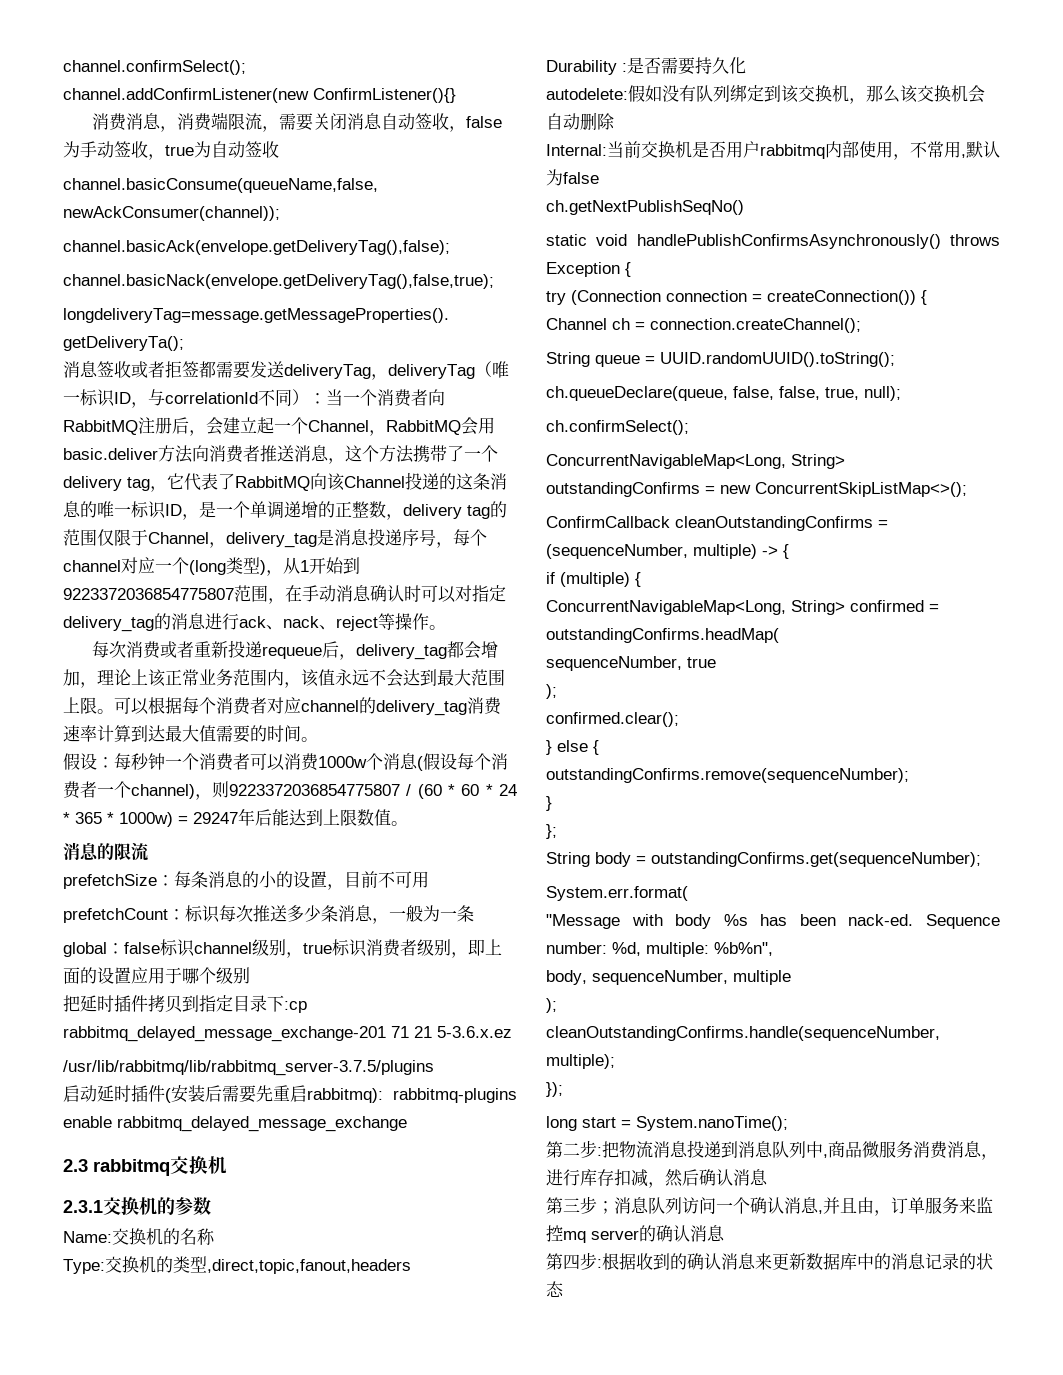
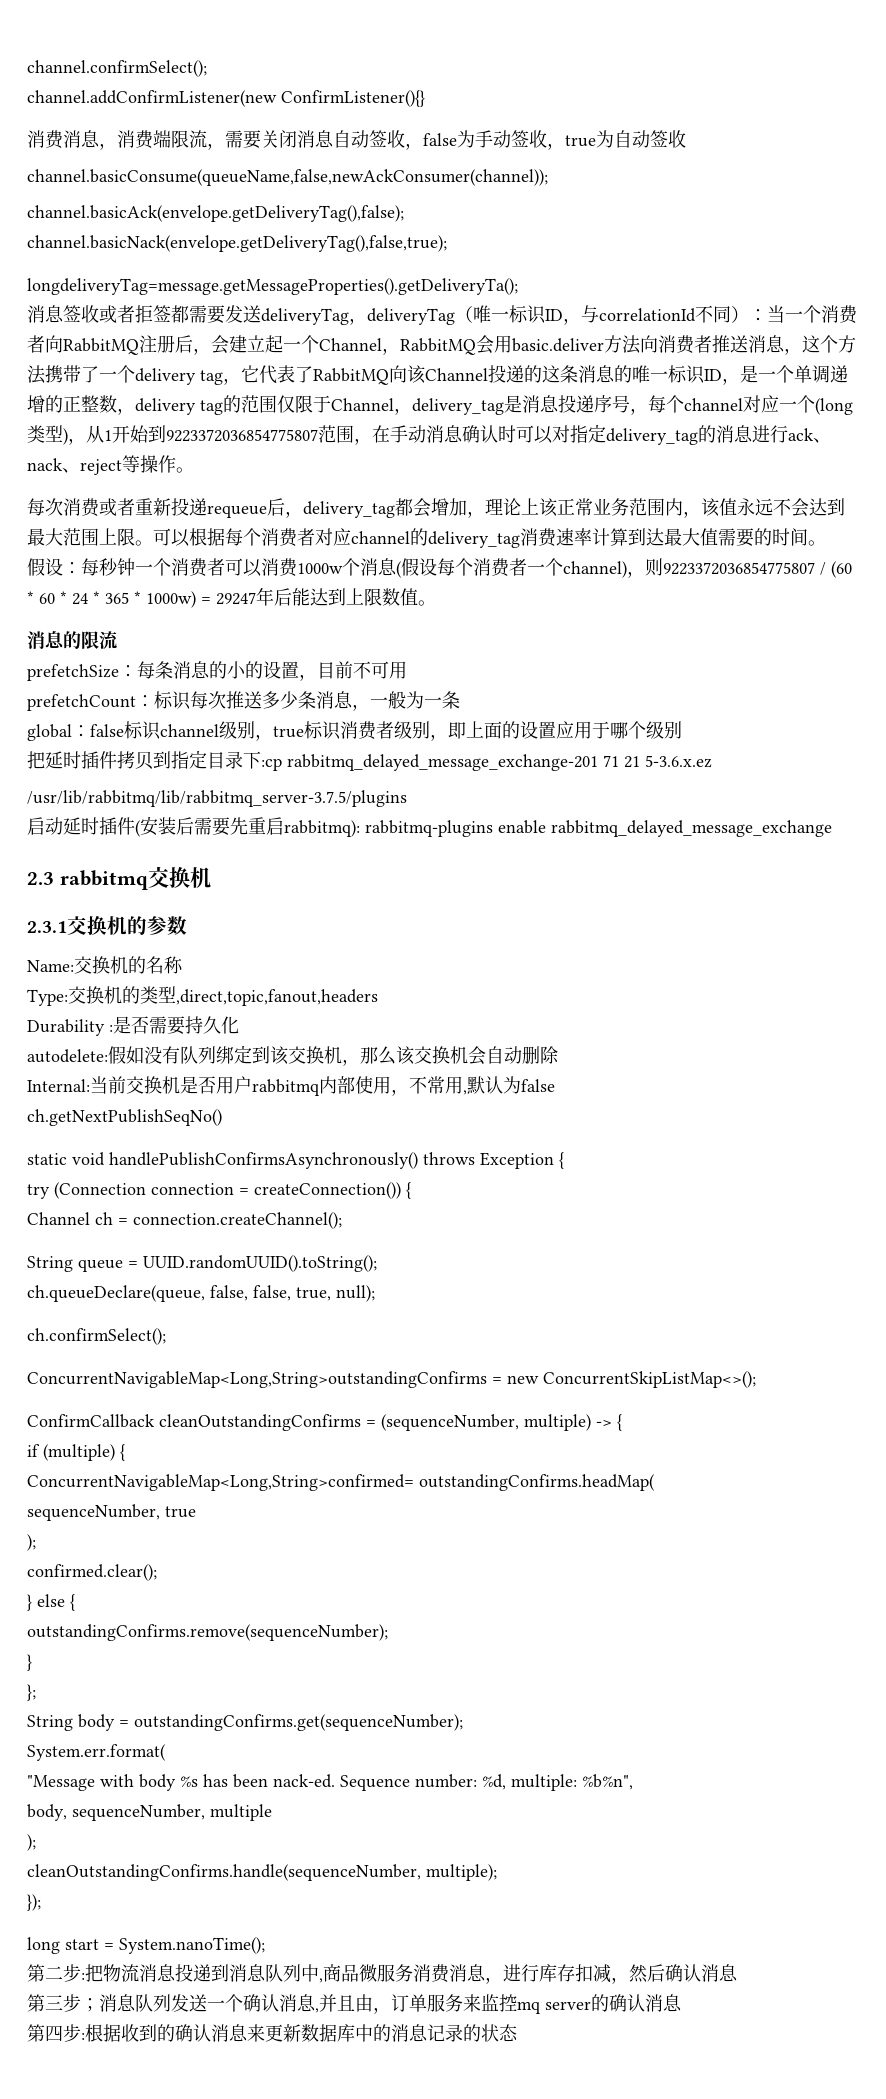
[546,454,845,469] [546,482,700,497] ConcurrentNavigableMap<Long, String> outstandingConfirms -> [27,1371,487,1388] ConcurrentNavigableMap<Long,String>outstandingConfirms
[546,600,939,615] ConcurrentNavigableMap<Long, String> confirmed = -> [27,1474,414,1491] ConcurrentNavigableMap<Long,String>confirmed=
[682,1197,716,1214] 访问 -> [171,1994,207,2012] 发送

